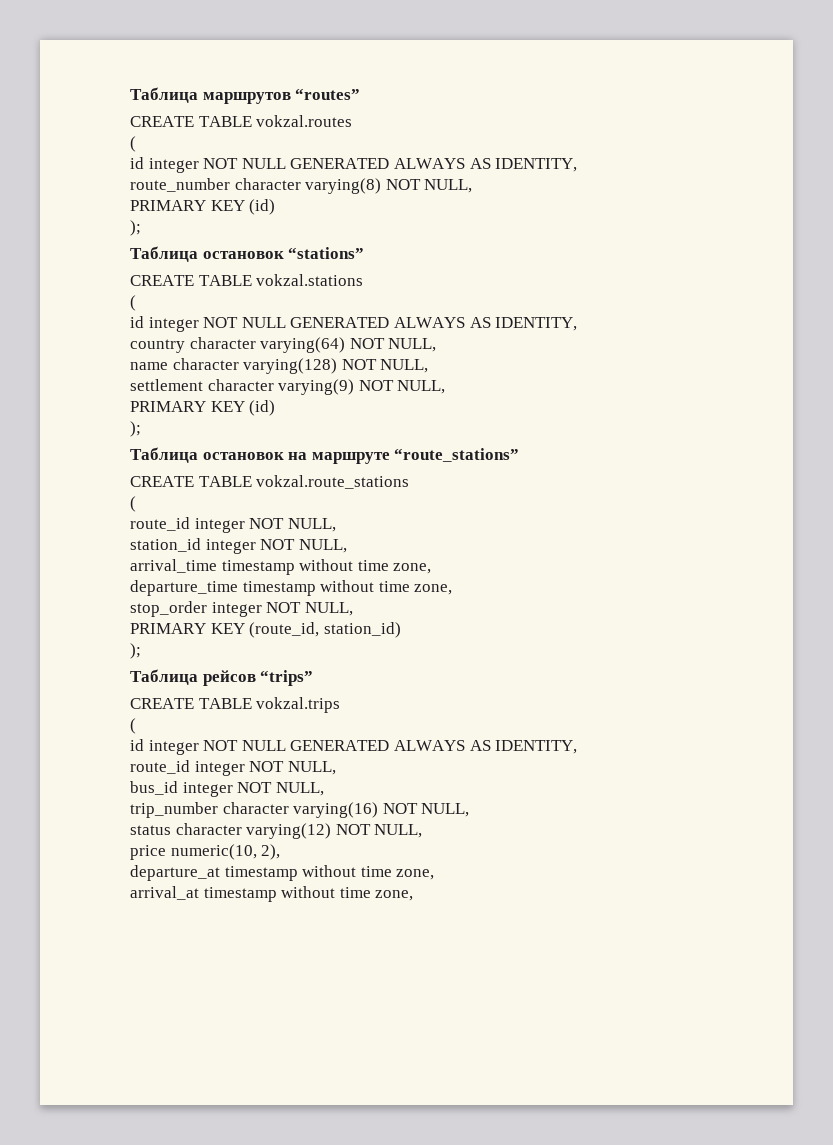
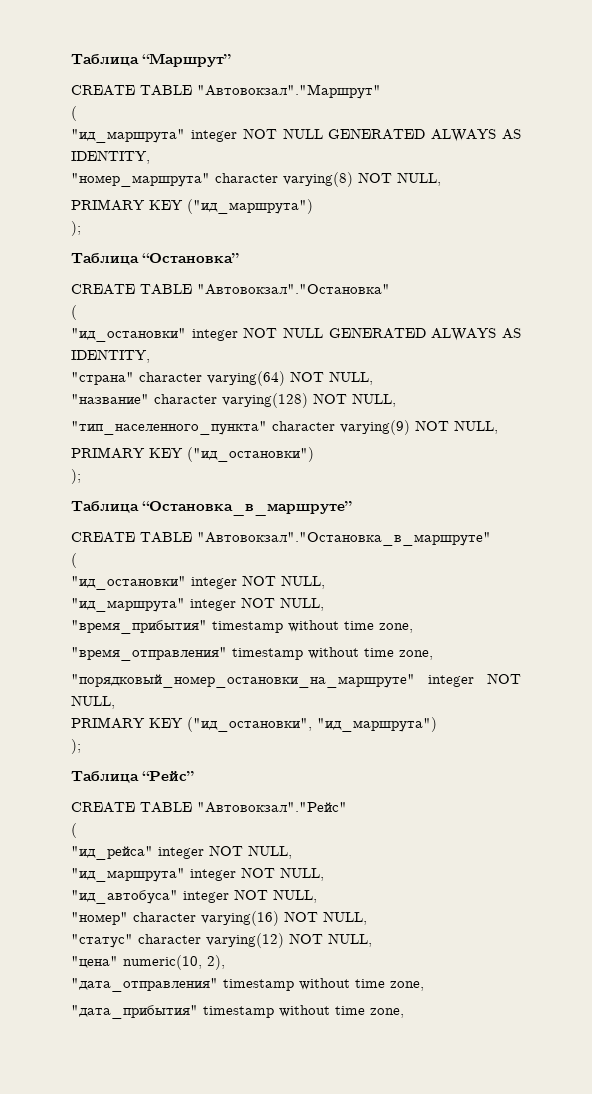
[130,87,361,104] [130,115,353,127] [130,136,136,152] [130,157,578,173] [130,178,230,192] Таблица маршрутов “routes” // CREATE TABLE vokzal.routes // ( // id integer NOT NULL GENERATED ALWAYS AS IDENTITY, // route_number -> [71,53,231,67] [71,84,381,99] [71,106,77,121] [71,128,521,143] [71,150,150,164] [71,173,210,187] Таблица “Маршрут” // CREATE TABLE "Автовокзал"."Маршрут" // ( // "ид_маршрута" integer NOT NULL GENERATED ALWAYS AS IDENTITY, // "номер_маршрута"
[249,199,276,215] [130,220,141,236] [130,246,365,262] [130,274,364,286] [130,295,136,311] [130,316,578,332] [130,339,185,353] (id) // ); // Таблица остановок “stations” // CREATE TABLE vokzal.stations // ( // id integer NOT NULL GENERATED ALWAYS AS IDENTITY, // country -> [187,199,313,214] [71,221,81,236] [71,253,239,265] [71,284,390,295] [71,305,77,320] [71,327,521,342] [71,349,150,363] [71,372,134,385] ("ид_маршрута") // ); // Таблица “Остановка” // CREATE TABLE "Автовокзал"."Остановка" // ( // "ид_остановки" integer NOT NULL GENERATED ALWAYS AS IDENTITY, // "страна"
[130,362,168,370] name -> [71,394,149,404] "название"
[130,379,203,391] settlement -> [71,421,267,435] "тип_населенного_пункта"
[249,400,276,416] [130,421,141,437] [130,447,520,464] [130,475,410,489] [130,496,136,512] [130,517,336,533] [130,538,347,554] [130,559,432,575] [130,580,453,596] [130,601,207,617] (id) // ); // Таблица остановок на маршруте “route_stations” // CREATE TABLE vokzal.route_stations // ( // route_id integer NOT NULL, // station_id integer NOT NULL, // arrival_time timestamp without time zone, // departure_time timestamp without time zone, // stop_order -> [187,447,314,462] [71,469,81,484] [71,501,352,516] [71,532,491,546] [71,553,77,568] [71,575,325,590] [71,597,324,612] [71,620,413,634] [71,647,433,661] [71,674,415,688] ("ид_остановки") // ); // Таблица “Остановка_в_маршруте” // CREATE TABLE "Автовокзал"."Остановка_в_маршруте" // ( // "ид_остановки" integer NOT NULL, // "ид_маршрута" integer NOT NULL, // "время_прибытия" timestamp without time zone, // "время_отправления" timestamp without time zone, // "порядковый_номер_остановки_на_маршруте"
[249,622,401,638] [130,643,141,659] [130,669,314,686] [130,697,341,713] [130,718,136,734] [130,739,578,755] [130,760,336,776] [130,781,324,797] [130,802,218,818] (route_id, station_id) // ); // Таблица рейсов “trips” // CREATE TABLE vokzal.trips // ( // id integer NOT NULL GENERATED ALWAYS AS IDENTITY, // route_id integer NOT NULL, // bus_id integer NOT NULL, // trip_number -> [187,717,437,732] [71,739,81,754] [71,771,194,783] [71,802,347,813] [71,823,77,838] [71,845,292,860] [71,867,324,882] [71,889,317,904] [71,912,128,925] ("ид_остановки", "ид_маршрута") // ); // Таблица “Рейс” // CREATE TABLE "Автовокзал"."Рейс" // ( // "ид_рейса" integer NOT NULL, // "ид_маршрута" integer NOT NULL, // "ид_автобуса" integer NOT NULL, // "номер"
[130,825,171,835] status -> [71,934,133,948] "статус"
[130,845,166,860] price -> [71,956,118,968] "цена"
[130,865,435,881] [130,886,199,900] departure_at timestamp without time zone, // arrival_at -> [71,978,424,992] [71,1005,198,1019] "дата_отправления" timestamp without time zone, // "дата_прибытия"

